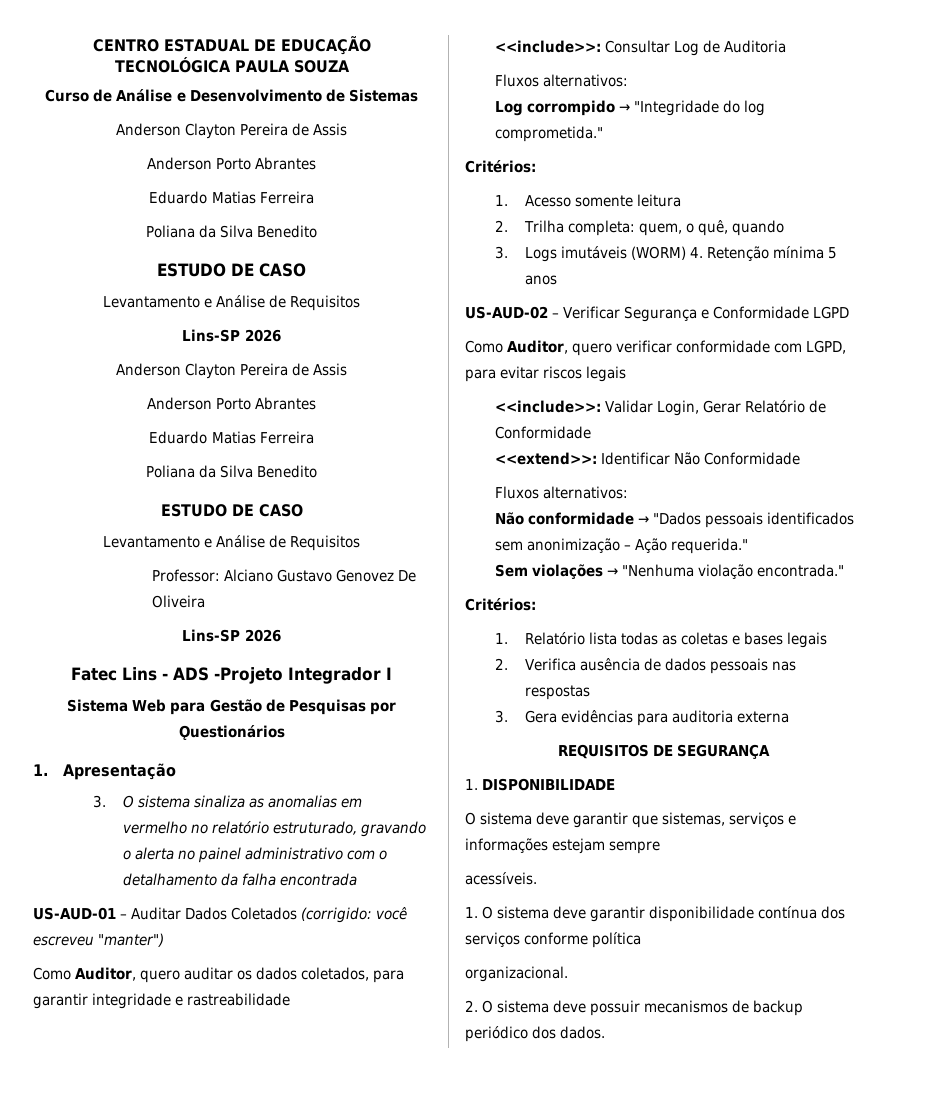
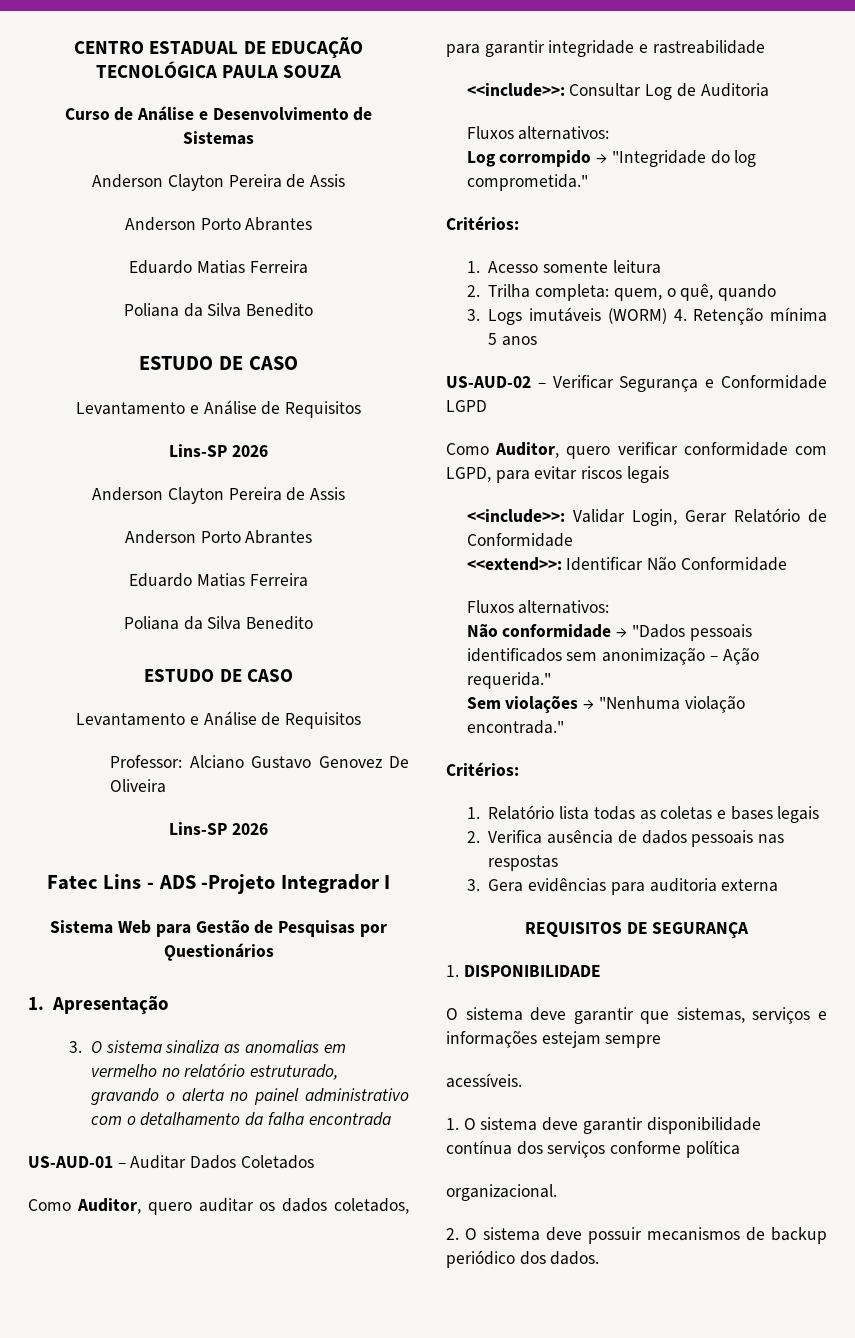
[301,907,408,923] [33,933,165,947] (corrigido: você escreveu "manter") -> (314, 1162) none

